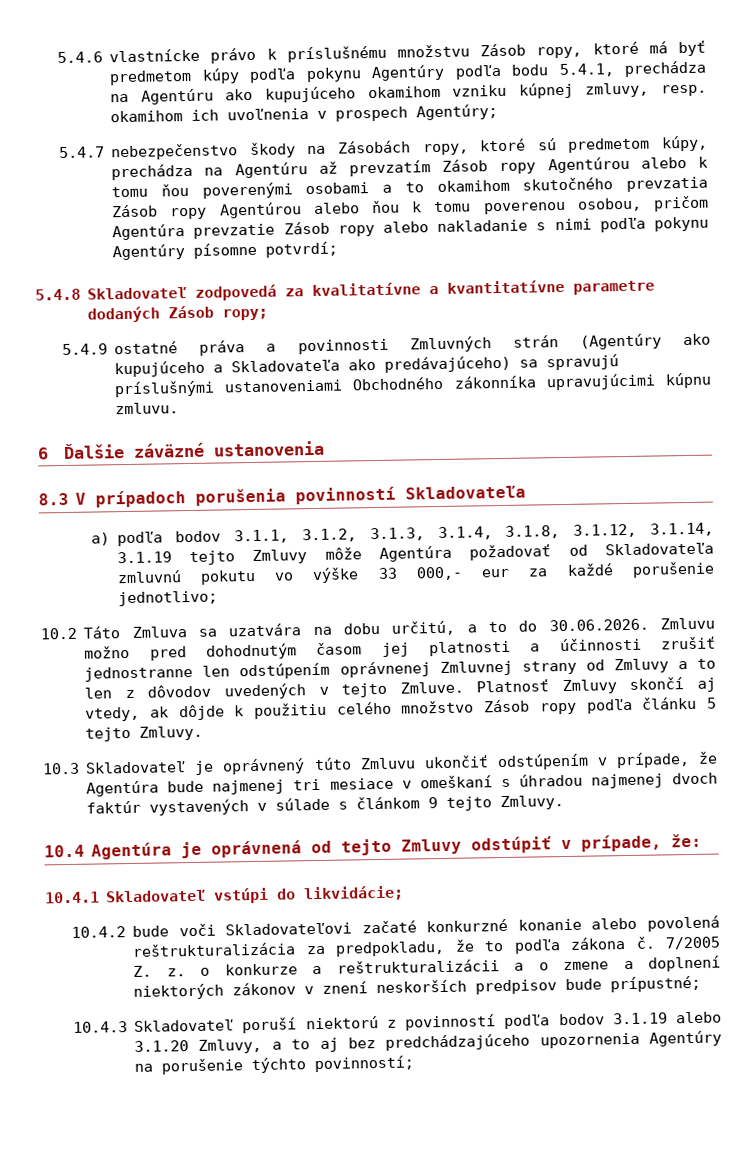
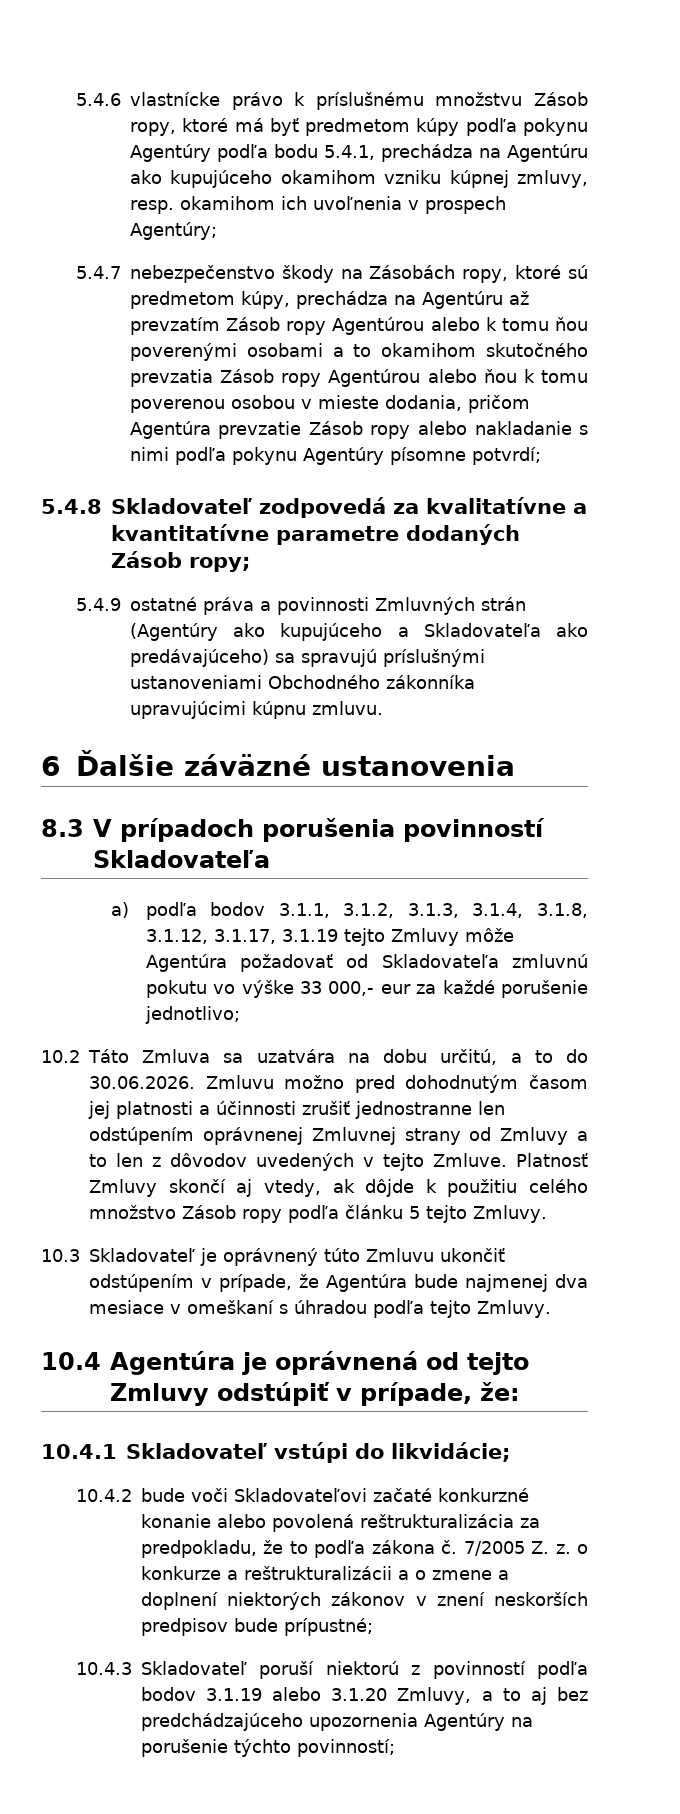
[576,197,642,212] osobou, -> [230,395,462,411] osobou v mieste dodania,
[650,522,714,537] 3.1.14, -> [213,929,276,944] 3.1.17,
[293,778,322,791] tri -> [555,1274,588,1288] dva
[590,772,718,789] [86,796,439,816] najmenej dvoch faktúr vystavených v súlade s článkom 9 -> [373,1300,424,1318] podľa

